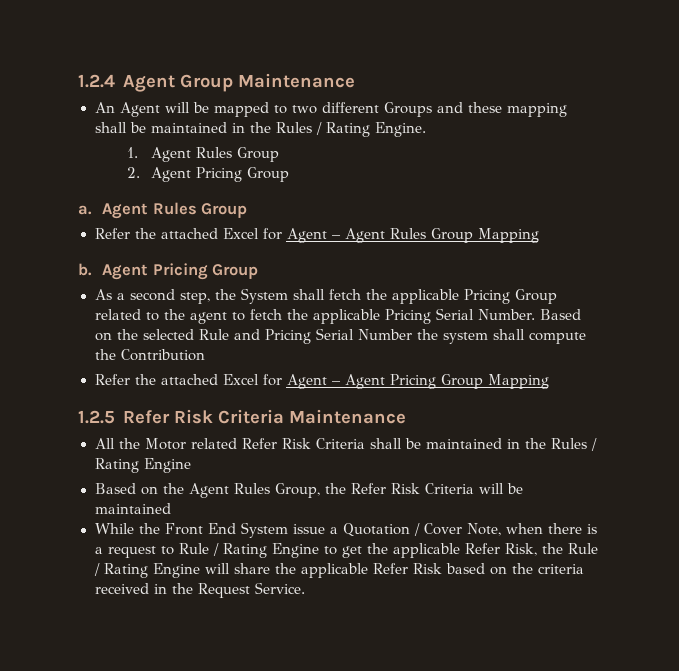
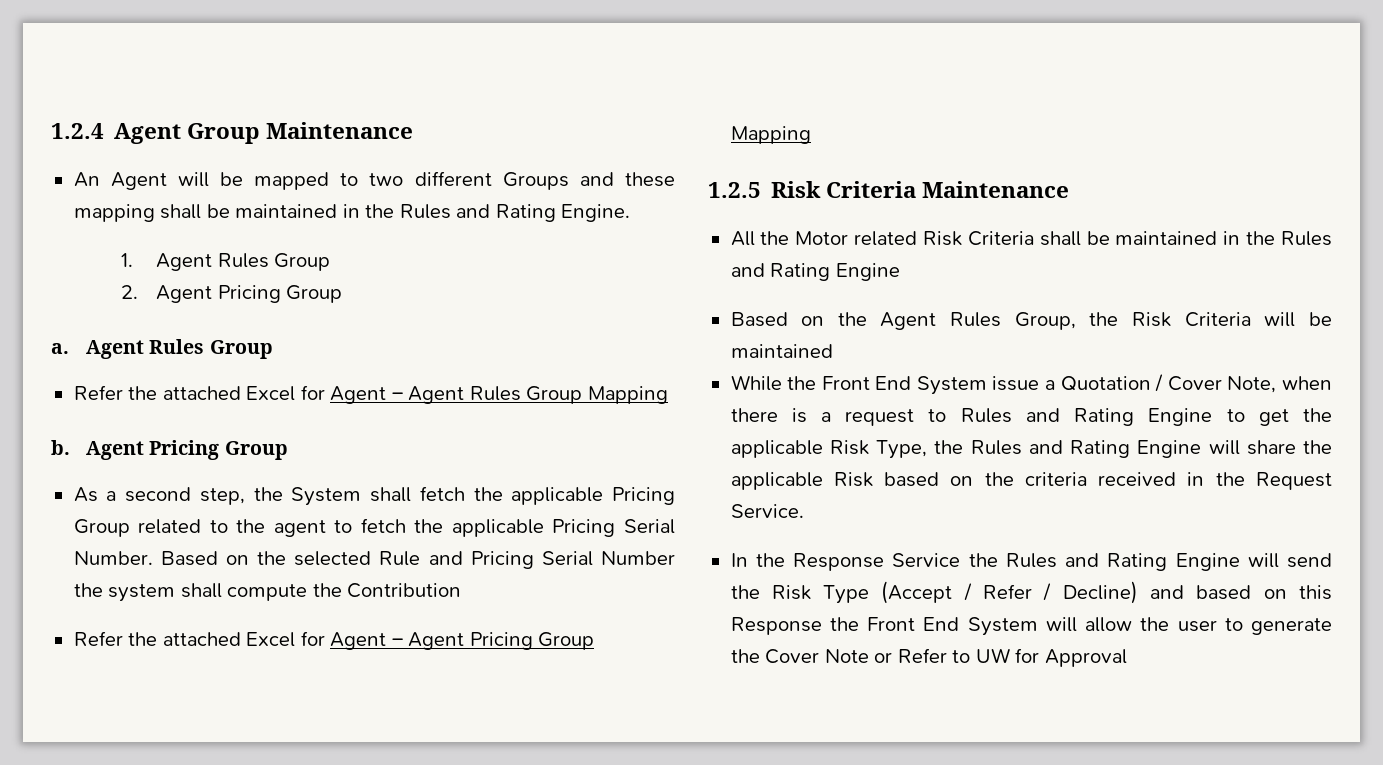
[315,122,322,135] / -> [456,204,491,218] and
[122,410,170,424] Refer -> (761, 190) none
[241,438,277,449] Refer -> (918, 238) none
[590,438,597,451] / -> [730,263,765,277] and
[350,483,386,494] Refer -> (1119, 319) none
[178,543,219,556] Rule / -> [960,408,1060,423] Rules and
[464,543,598,556] [93,563,100,576] Refer Risk, the Rule / -> [829,440,1063,459] Risk Type, the Rules and
[372,563,408,574] Refer -> (823, 481) none
(305, 588) none -> [730,553,1332,571] [730,581,1332,604] [730,617,1332,636] [730,648,1127,667] // In the Response Service the Rules and Rating Engine will send the Risk Type (Accept / Refer / Decline) and based on this Response the Front End System will allow the user to generate the Cover Note or Refer to UW for Approval

